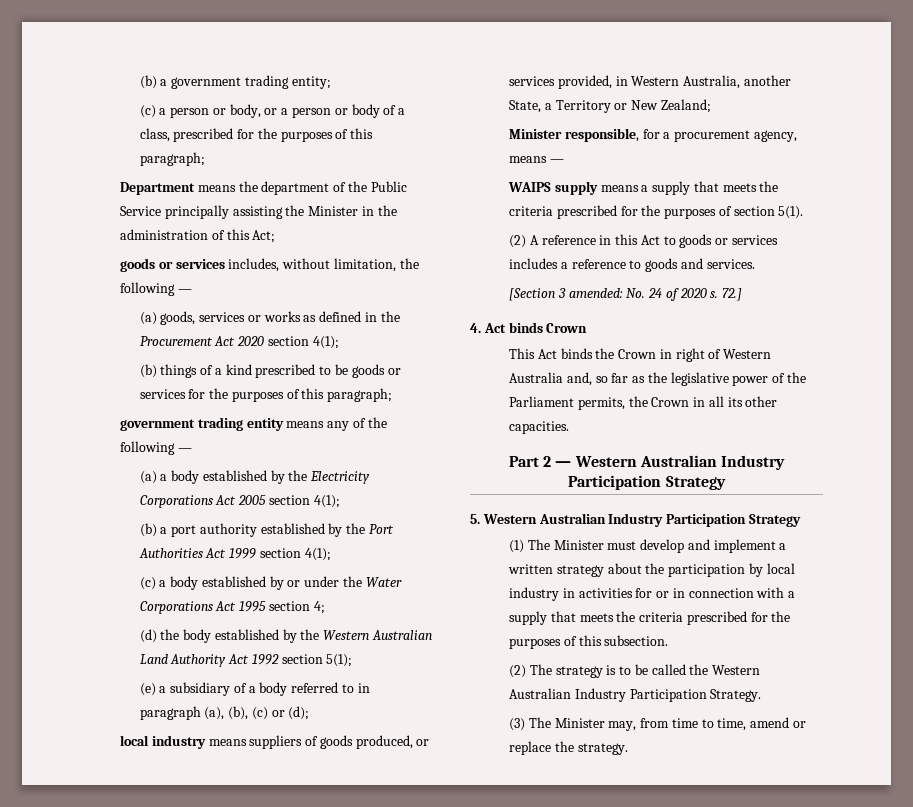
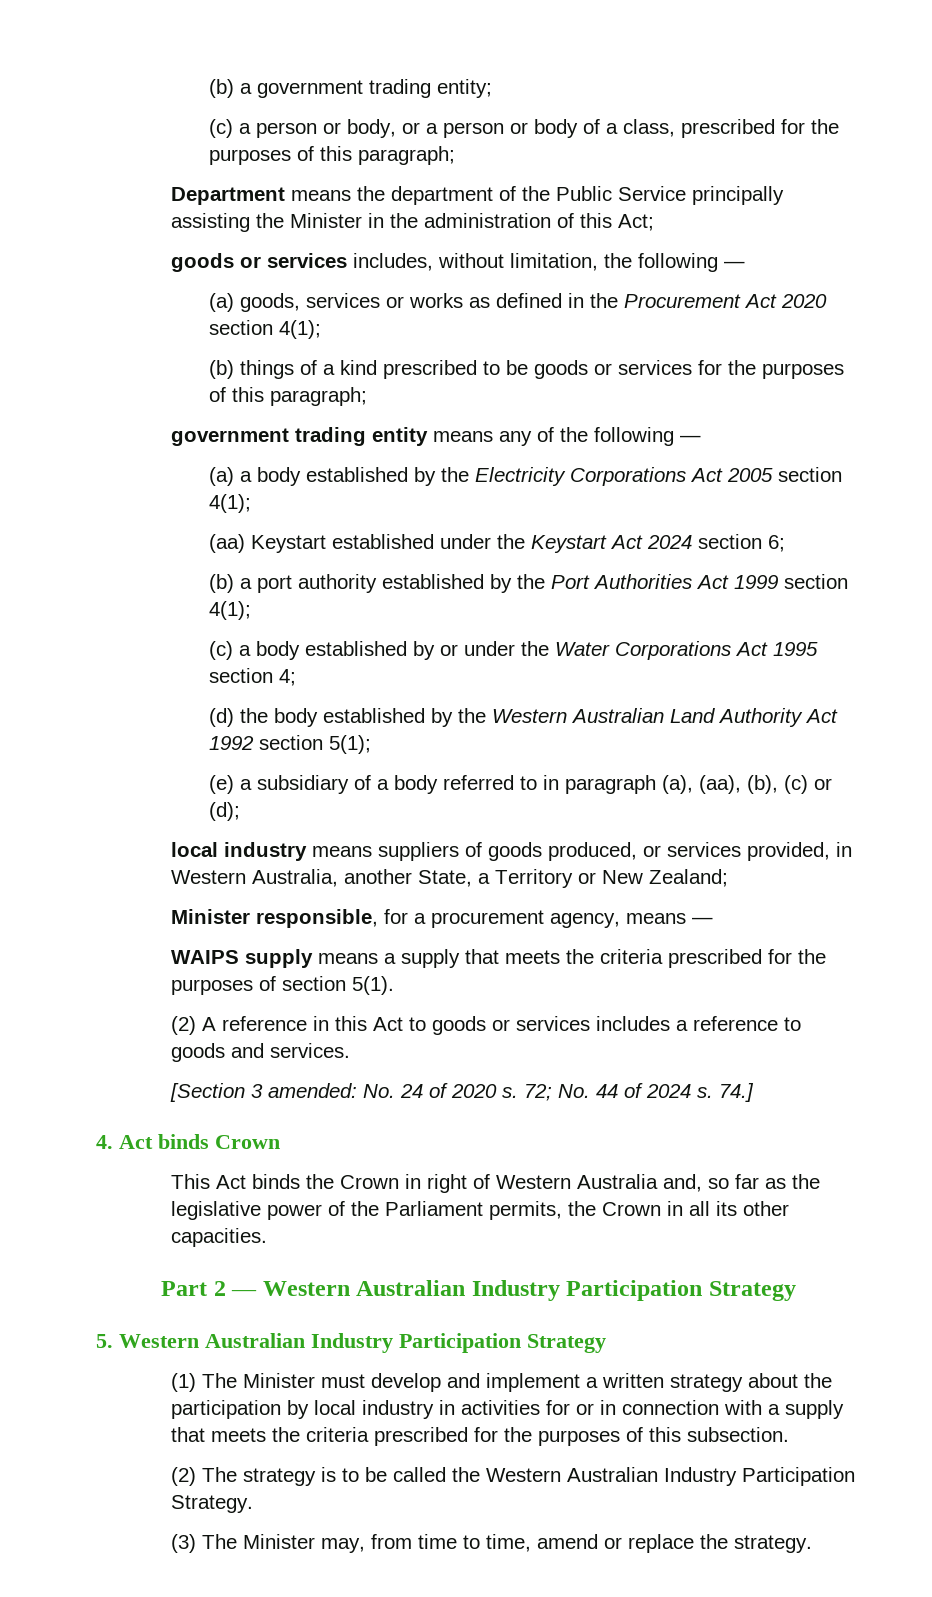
(340, 501) none -> [209,534,786,553] // (aa) Keystart established under the Keystart Act 2024 section 6;
(225, 713) none -> [699,775,742,794] (aa),
[722,288,743,301] 72.] -> [524,1083,755,1102] 72; No. 44 of 2024 s. 74.]

